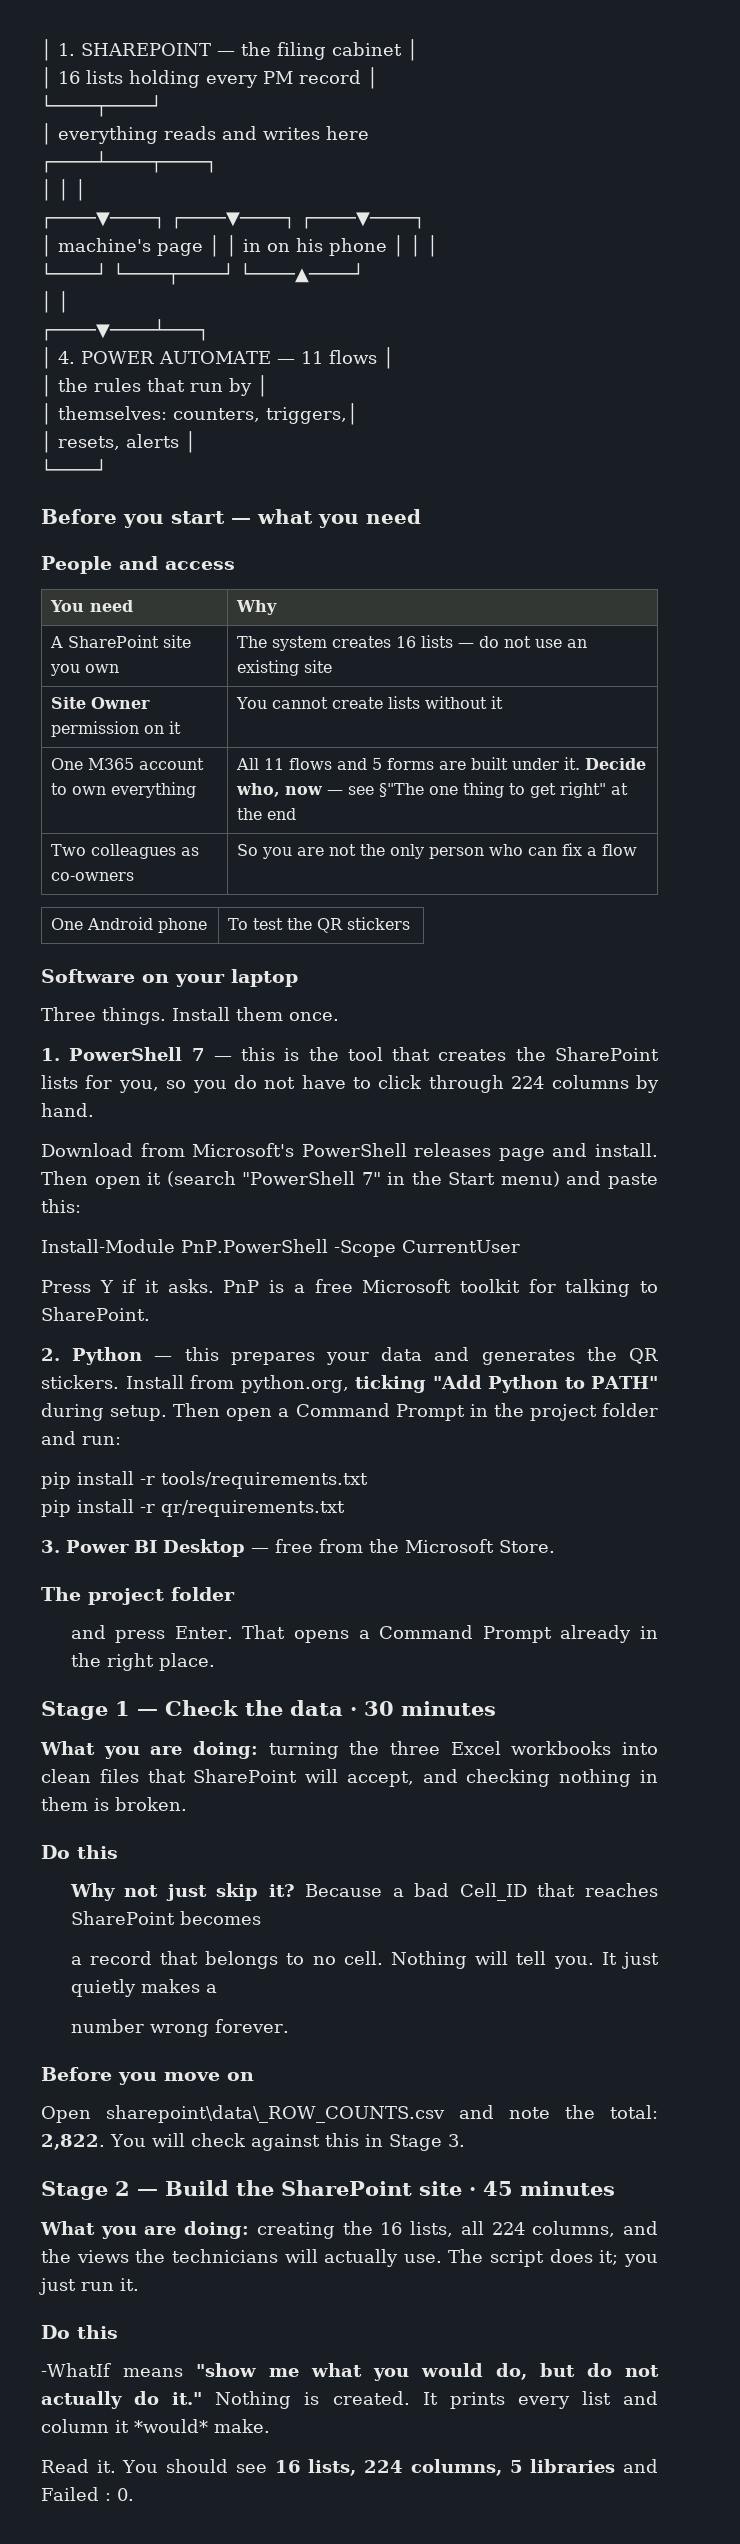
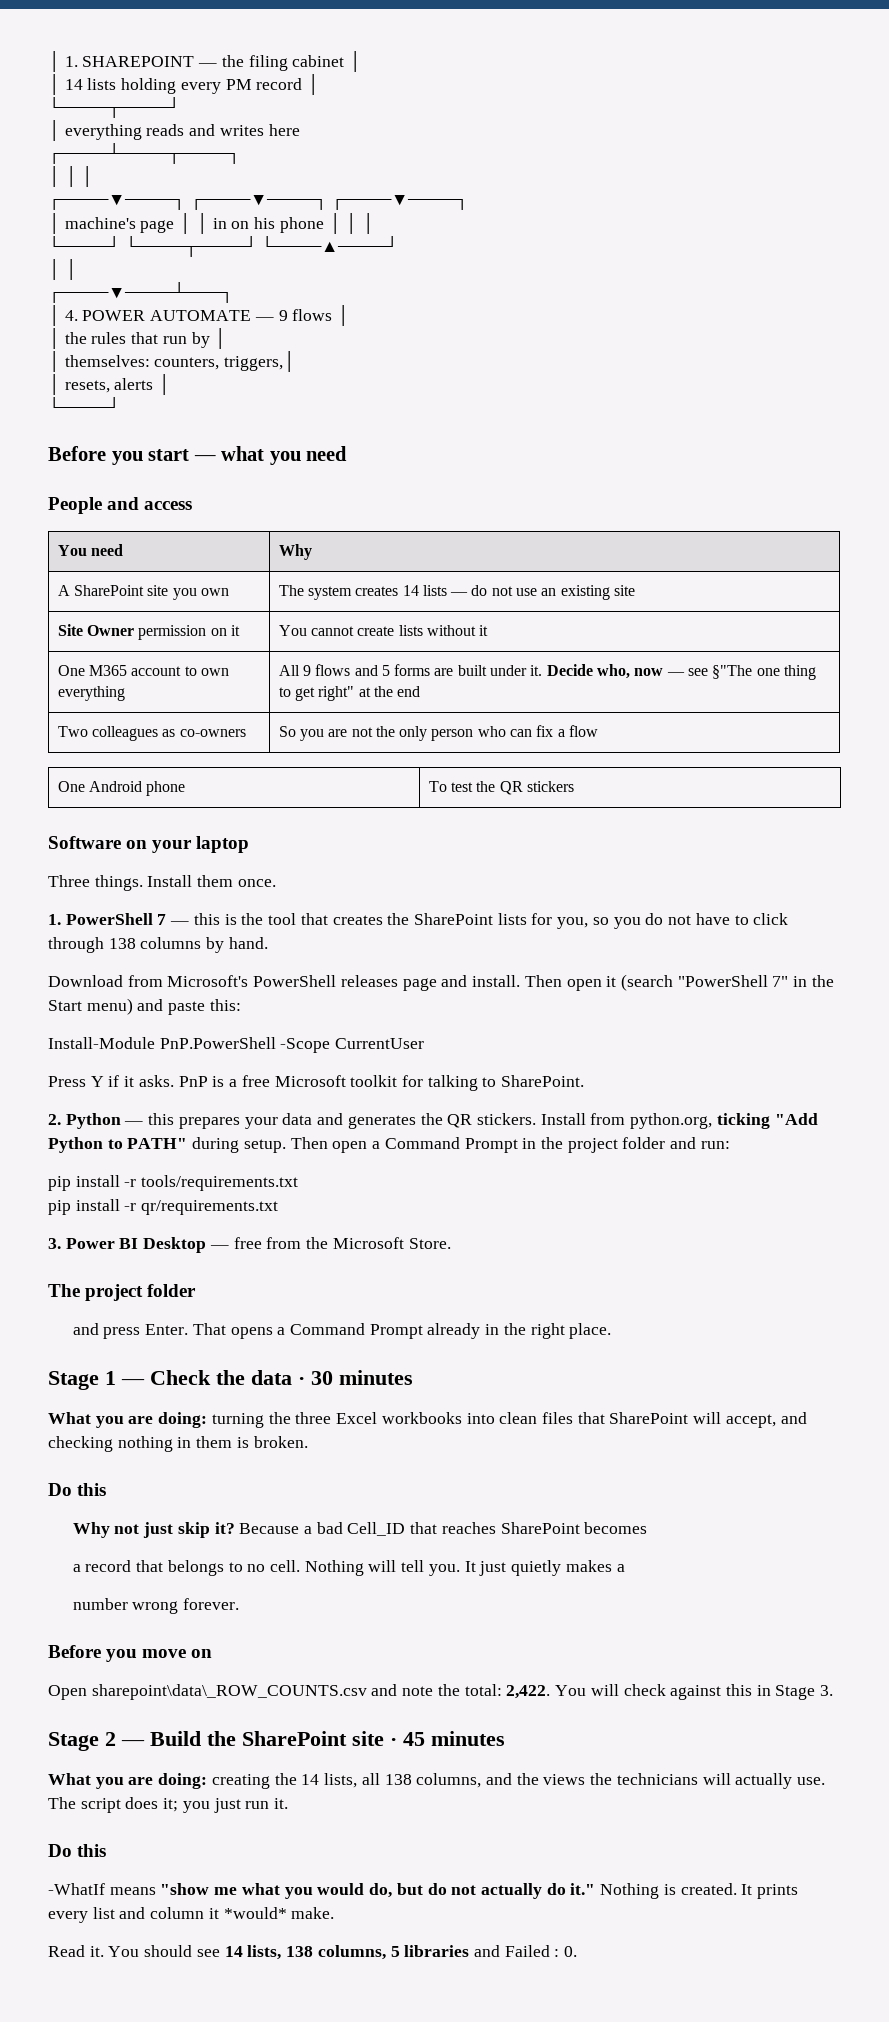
[58,71,80,84] 16 -> [64,79,83,90] 14
[300,351,323,364] 11 -> [278,310,288,321] 9
[395,636,416,648] 16 -> [402,585,419,596] 14
[263,758,284,770] 11 -> [302,665,311,676] 9
[511,1076,545,1089] 224 -> [108,938,136,949] 138
[41,2134,105,2150] 2,822. -> [506,1685,551,1699] 2,422.
[380,2222,403,2235] 16 -> [301,1774,320,1785] 14
[491,2222,525,2235] 224 -> [384,1774,412,1785] 138
[274,2459,404,2476] 16 lists, 224 -> [224,1945,314,1960] 14 lists, 138

